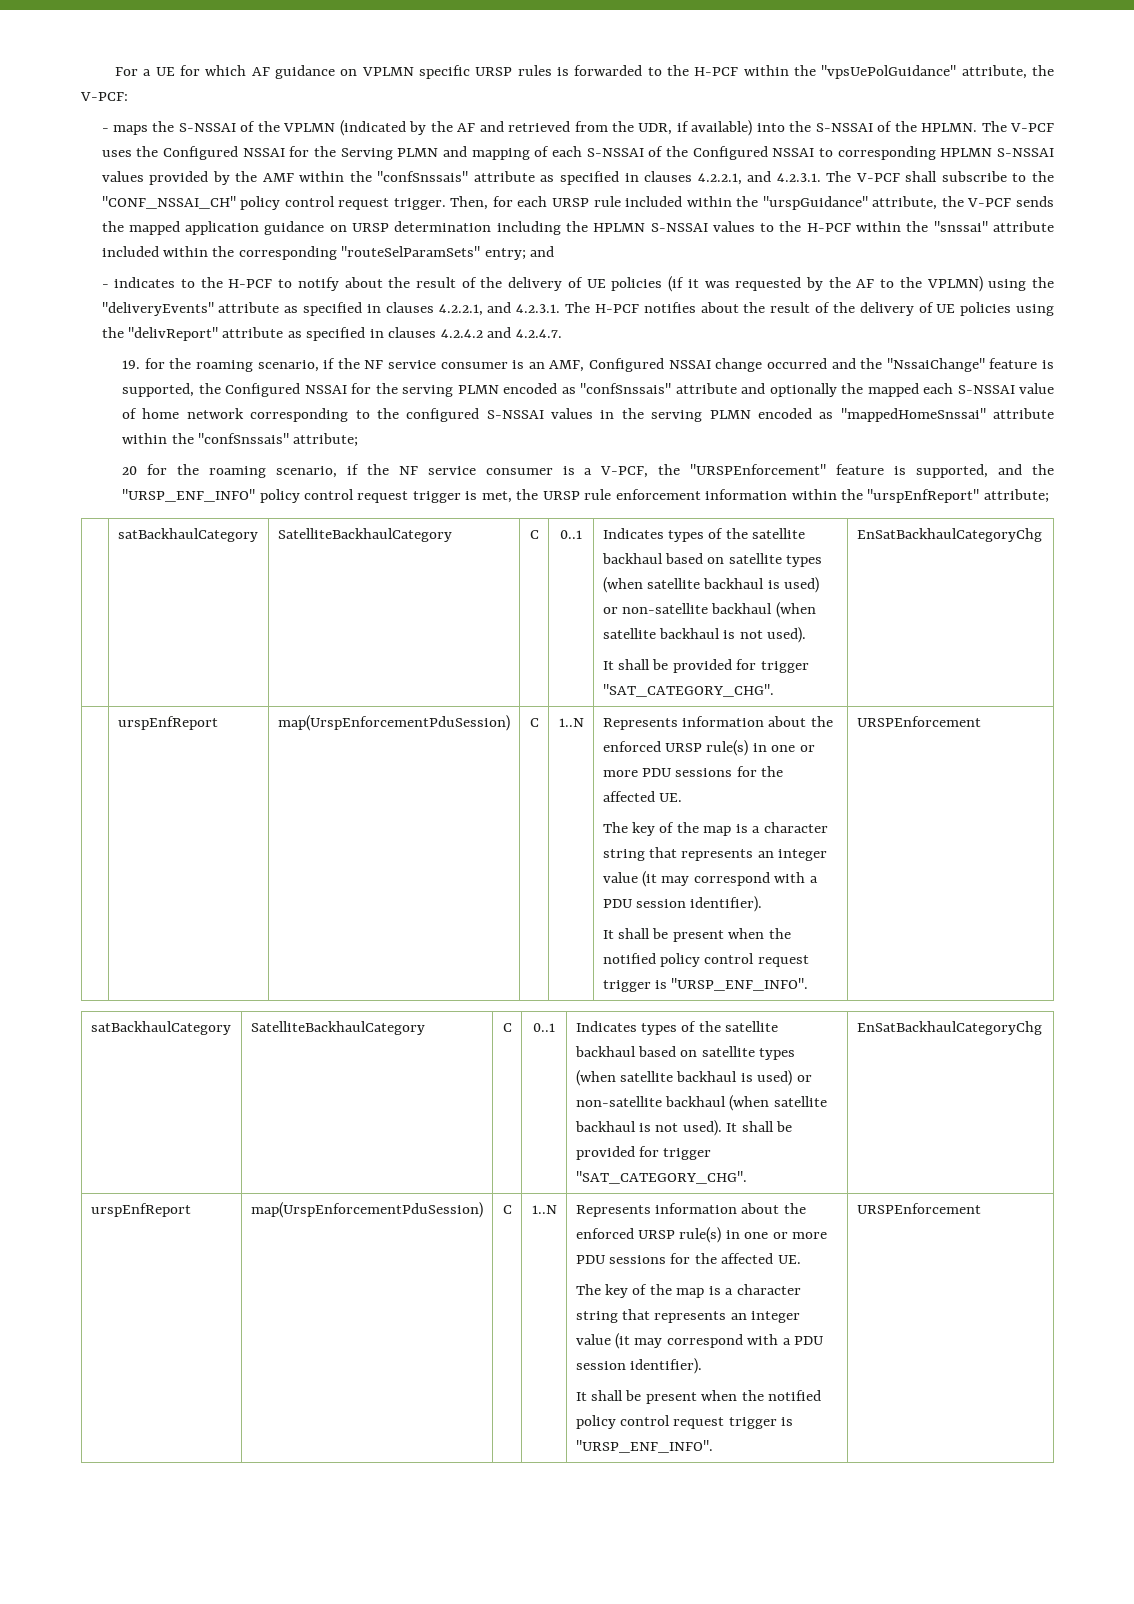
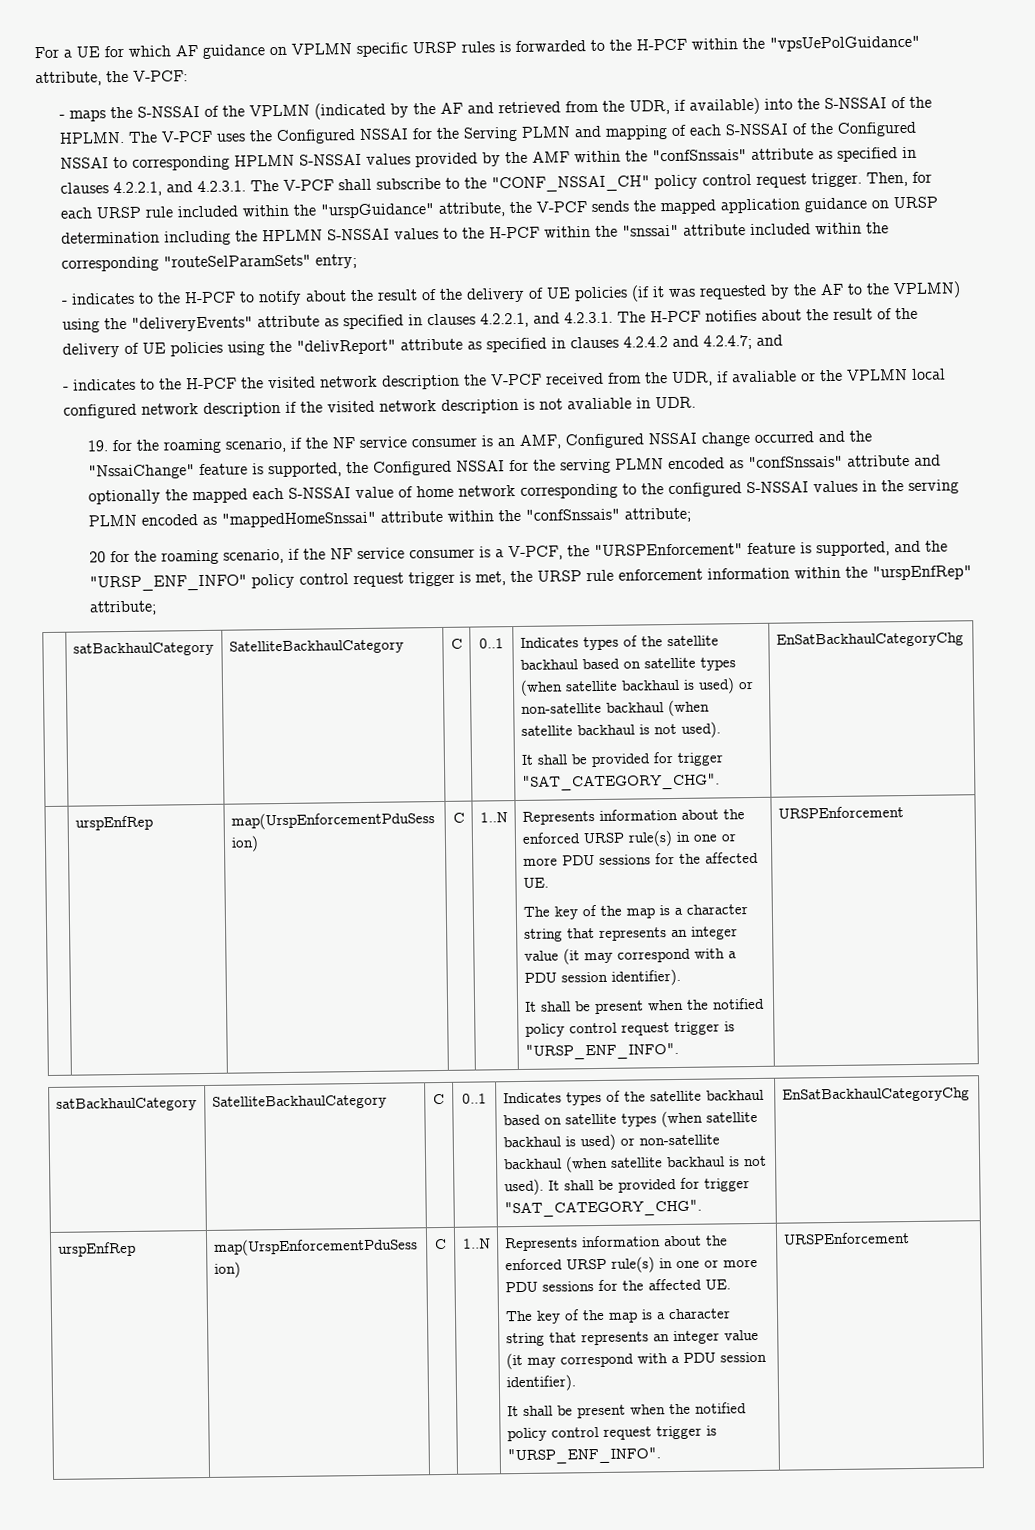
[530,246,555,257] and -> (358, 261) none
[515,329,562,338] 4.2.4.7. -> [703,334,784,350] [63,368,947,391] [63,396,697,419] 4.2.4.7; and // - indicates to the H-PCF the visited network description the V-PCF received from the UDR, if avaliable or the VPLMN local configured network description if the visited network description is not avaliable in UDR.
[867,489,980,503] "urspEnfReport" -> [872,565,973,581] "urspEnfRep"
[117,716,218,730] urspEnfReport -> [74,815,153,831] urspEnfRep
[90,1203,191,1217] urspEnfReport -> [57,1241,136,1257] urspEnfRep

